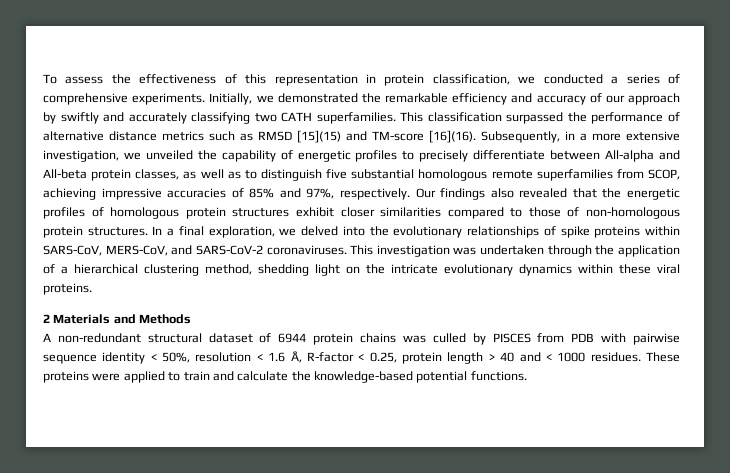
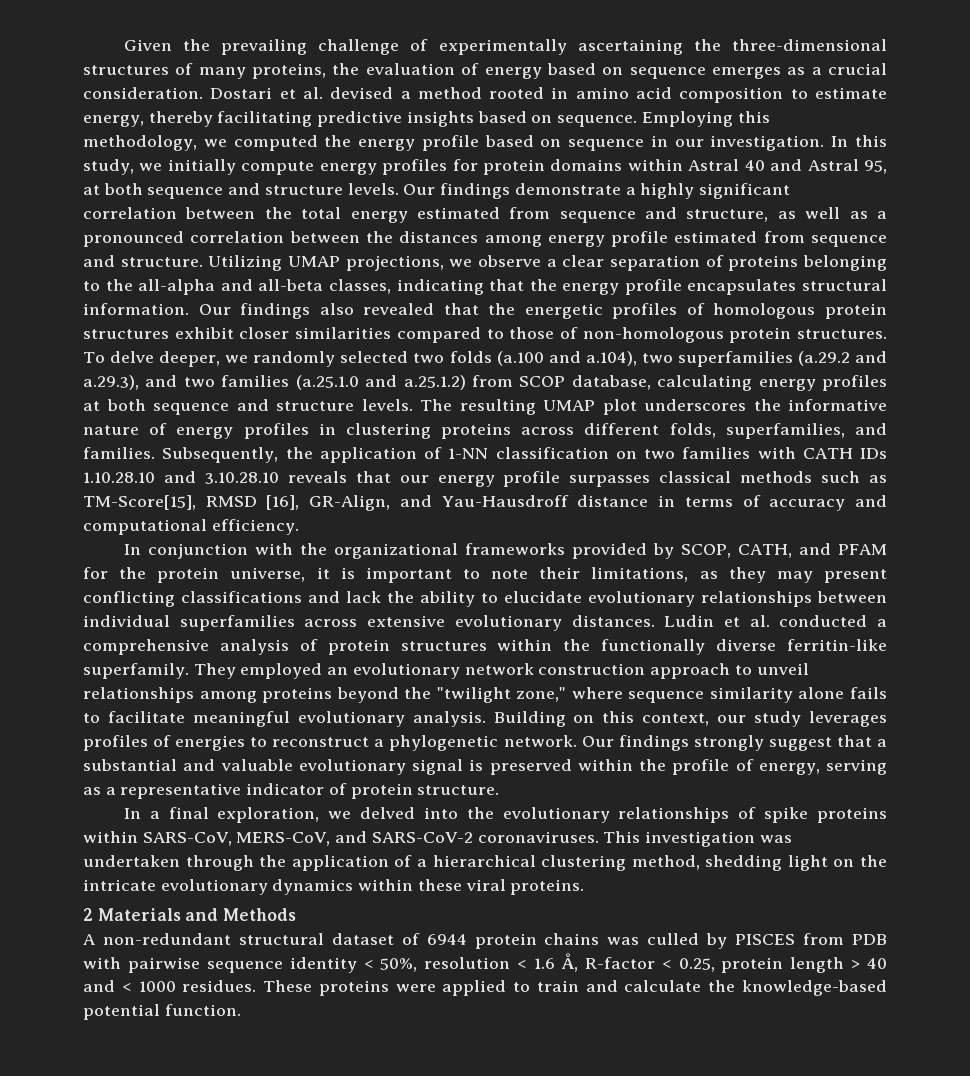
[43,74,681,86] [43,93,680,105] [43,112,681,124] [43,130,680,143] [43,150,680,162] [43,169,680,181] [43,188,410,200] To assess the effectiveness of this representation in protein classification, we conducted a series of comprehensive experiments. Initially, we demonstrated the remarkable efficiency and accuracy of our approach by swiftly and accurately classifying two CATH superfamilies. This classification surpassed the performance of alternative distance metrics such as RMSD [15](15) and TM-score [16](16). Subsequently, in a more extensive investigation, we unveiled the capability of energetic profiles to precisely differentiate between All-alpha and All-beta protein classes, as well as to distinguish five substantial homologous remote superfamilies from SCOP, achieving impressive accuracies of 85% and 97%, respectively. -> [123,39,887,55] [83,63,888,79] [83,87,887,103] [83,111,770,127] [83,135,887,151] [83,159,888,175] [83,183,790,199] [83,207,887,223] [83,231,887,247] [83,255,887,271] [83,279,888,295] [83,303,189,315] Given the prevailing challenge of experimentally ascertaining the three-dimensional structures of many proteins, the evaluation of energy based on sequence emerges as a crucial consideration. Dostari et al. devised a method rooted in amino acid composition to estimate energy, thereby facilitating predictive insights based on sequence. Employing this methodology, we computed the energy profile based on sequence in our investigation. In this study, we initially compute energy profiles for protein domains within Astral 40 and Astral 95, at both sequence and structure levels. Our findings demonstrate a highly significant correlation between the total energy estimated from sequence and structure, as well as a pronounced correlation between the distances among energy profile estimated from sequence and structure. Utilizing UMAP projections, we observe a clear separation of proteins belonging to the all-alpha and all-beta classes, indicating that the energy profile encapsulates structural information.
(148, 231) none -> [83,351,887,367] [83,375,888,391] [83,399,887,415] [83,423,887,439] [83,447,887,463] [83,471,887,487] [83,495,887,511] [83,519,299,535] [123,543,888,559] [83,567,887,583] [83,591,887,607] [83,615,888,631] [83,639,888,655] [83,663,809,679] [83,687,887,703] [83,711,887,727] [83,735,888,751] [83,759,887,775] [83,783,500,799] To delve deeper, we randomly selected two folds (a.100 and a.104), two superfamilies (a.29.2 and a.29.3), and two families (a.25.1.0 and a.25.1.2) from SCOP database, calculating energy profiles at both sequence and structure levels. The resulting UMAP plot underscores the informative nature of energy profiles in clustering proteins across different folds, superfamilies, and families. Subsequently, the application of 1-NN classification on two families with CATH IDs 1.10.28.10 and 3.10.28.10 reveals that our energy profile surpasses classical methods such as TM-Score[15], RMSD [16], GR-Align, and Yau-Hausdroff distance in terms of accuracy and computational efficiency. // In conjunction with the organizational frameworks provided by SCOP, CATH, and PFAM for the protein universe, it is important to note their limitations, as they may present conflicting classifications and lack the ability to elucidate evolutionary relationships between individual superfamilies across extensive evolutionary distances. Ludin et al. conducted a comprehensive analysis of protein structures within the functionally diverse ferritin-like superfamily. They employed an evolutionary network construction approach to unveil relationships among proteins beyond the "twilight zone," where sequence similarity alone fails to facilitate meaningful evolutionary analysis. Building on this context, our study leverages profiles of energies to reconstruct a phylogenetic network. Our findings strongly suggest that a substantial and valuable evolutionary signal is preserved within the profile of energy, serving as a representative indicator of protein structure. //
[470,371,527,381] functions. -> [164,1004,241,1016] function.

